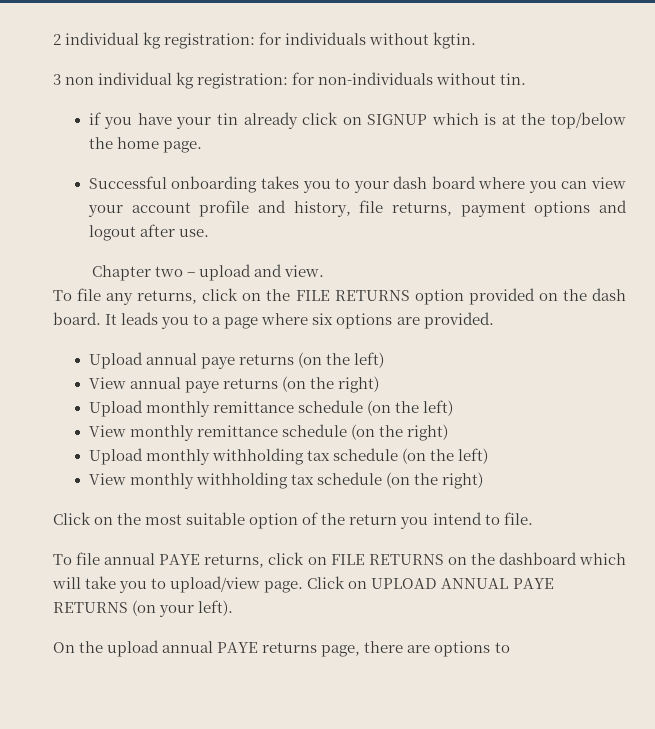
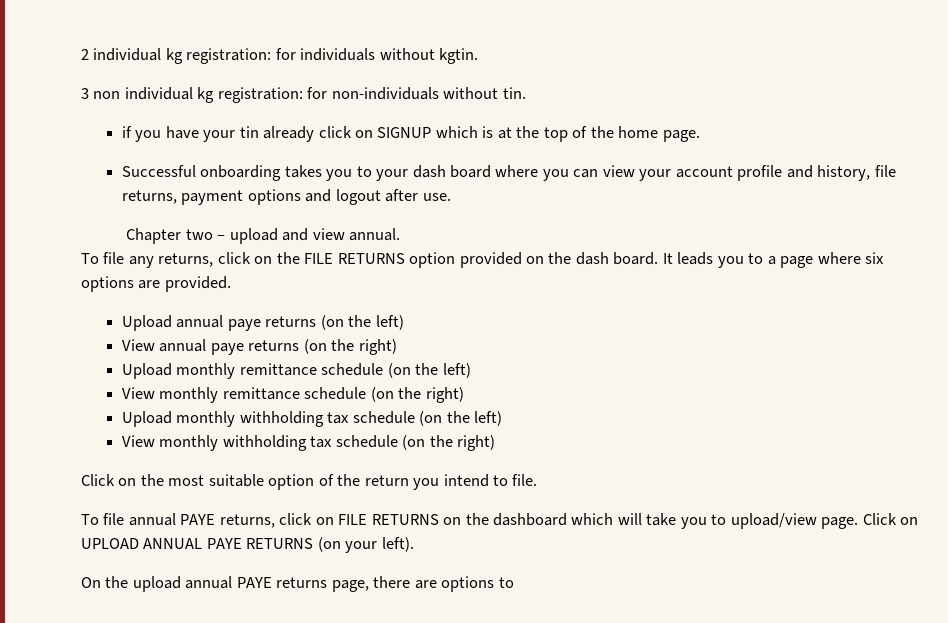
[550,112,626,129] top/below -> [543,126,588,142] top of
[283,265,324,277] view. -> [312,228,401,241] view annual.

